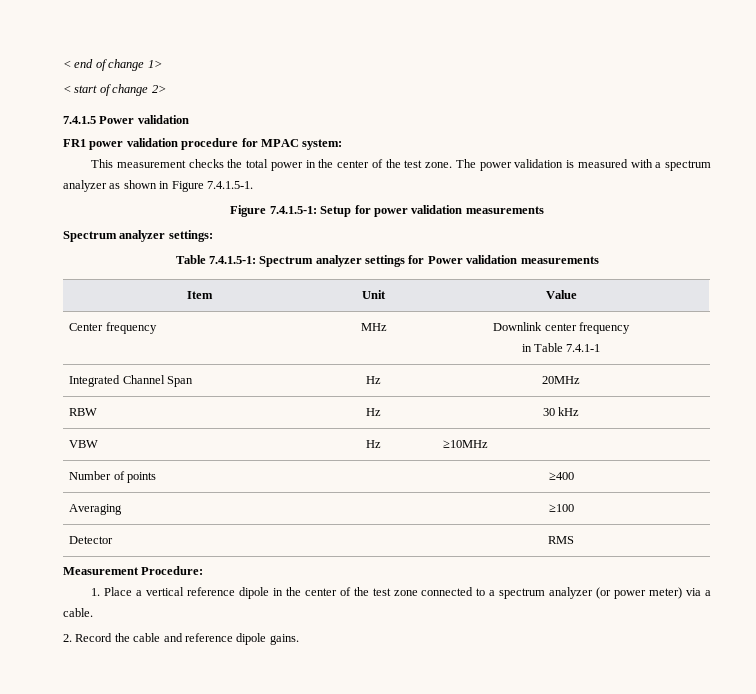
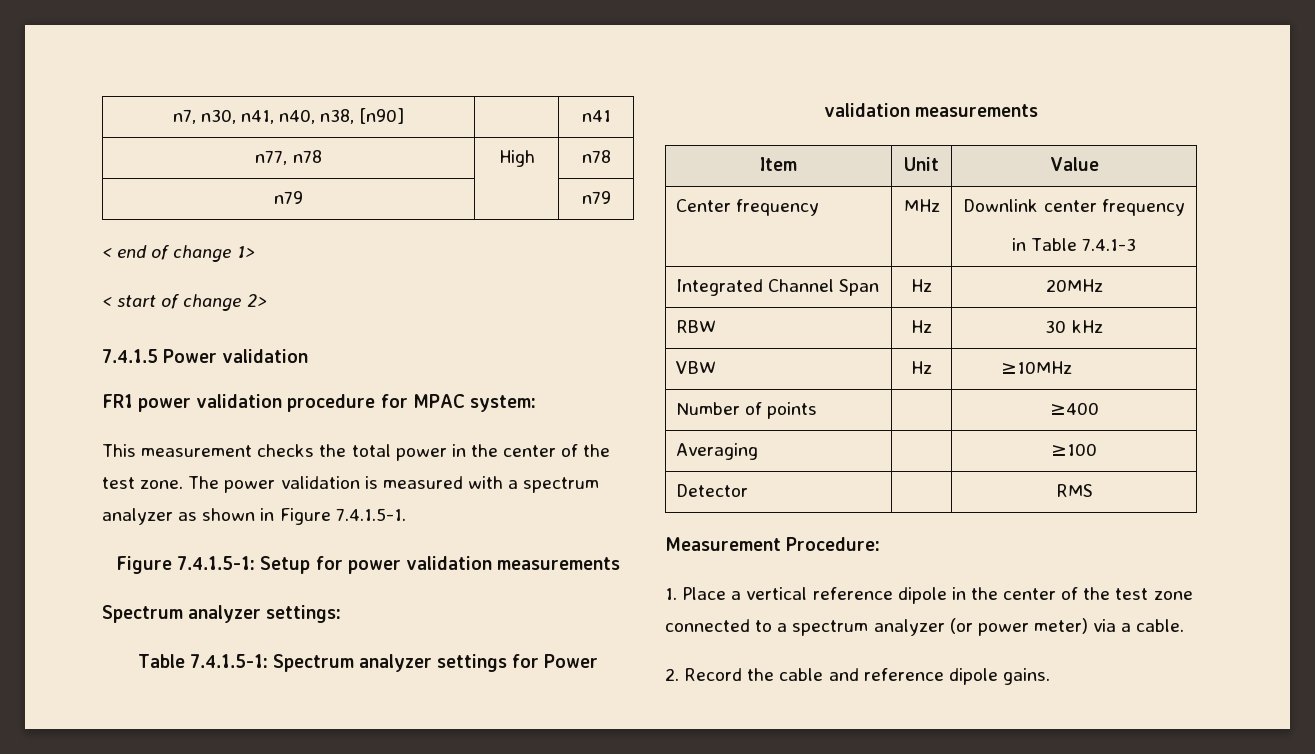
(63, 64) none -> [172,108,405,124] [581,110,611,122] [255,150,322,165] [498,150,535,167] [581,150,611,163] [274,191,303,204] [581,191,611,204] n7, n30, n41, n40, n38, [n90] | | n41 // n77, n78 | High | n78 // n79 | | n79 //
[566,344,601,352] 7.4.1-1 -> [1082,238,1137,251] 7.4.1-3

